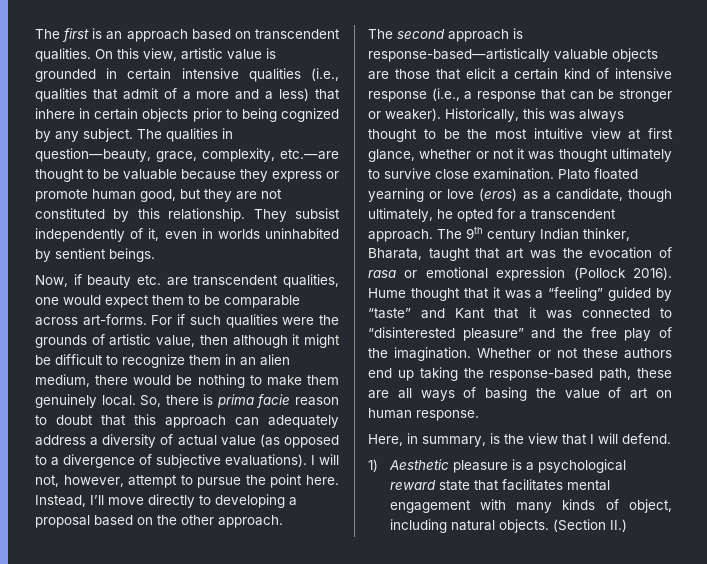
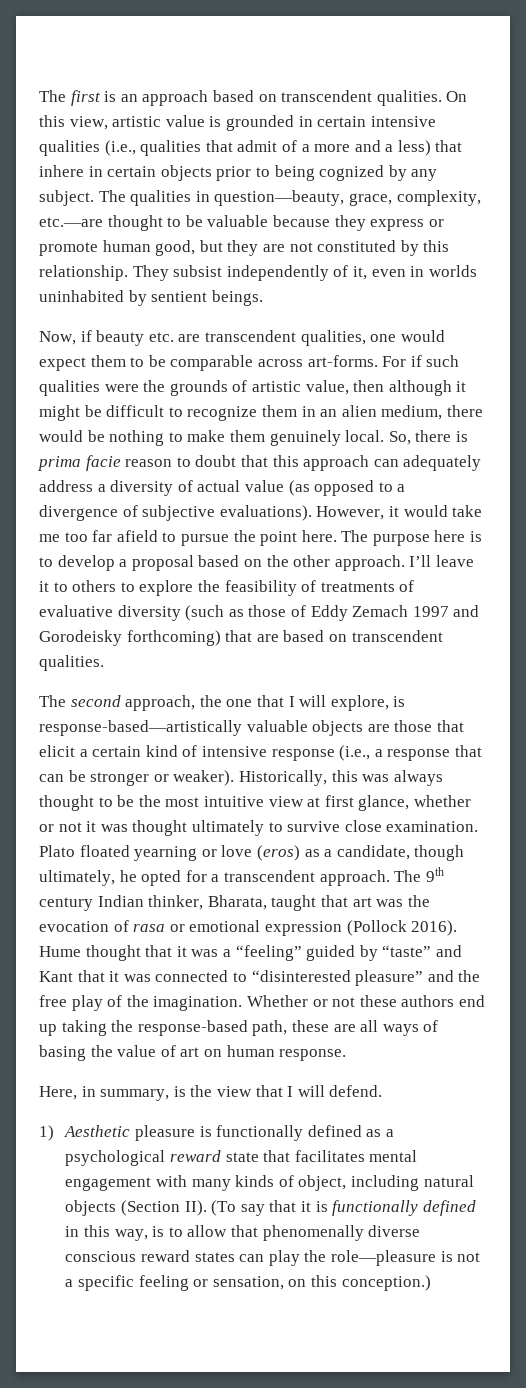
[311,454,339,465] [35,475,178,488] I will not, however, attempt -> [316,505,483,520] [39,530,158,542] However, it would take me too far afield
[35,494,285,508] Instead, I’ll move directly to developing -> [341,530,483,546] [39,555,115,571] The purpose here is to develop
[368,29,509,42] // The second approach -> [409,555,474,567] [39,580,415,596] [39,605,480,621] [39,630,443,646] [39,655,104,671] [39,695,389,711] I’ll leave it to others to explore the feasibility of treatments of evaluative diversity (such as those of Eddy Zemach 1997 and Gorodeisky forthcoming) that are based on transcendent qualities. // The second approach, the one that I will explore,
(522, 464) none -> [216,1125,382,1141] functionally defined as
[498,519,627,533] objects. (Section II.) -> [65,1200,476,1216] [65,1225,421,1241] [65,1250,481,1266] [65,1275,431,1291] objects (Section II). (To say that it is functionally defined in this way, is to allow that phenomenally diverse conscious reward states can play the role—pleasure is not a specific feeling or sensation, on this conception.)

